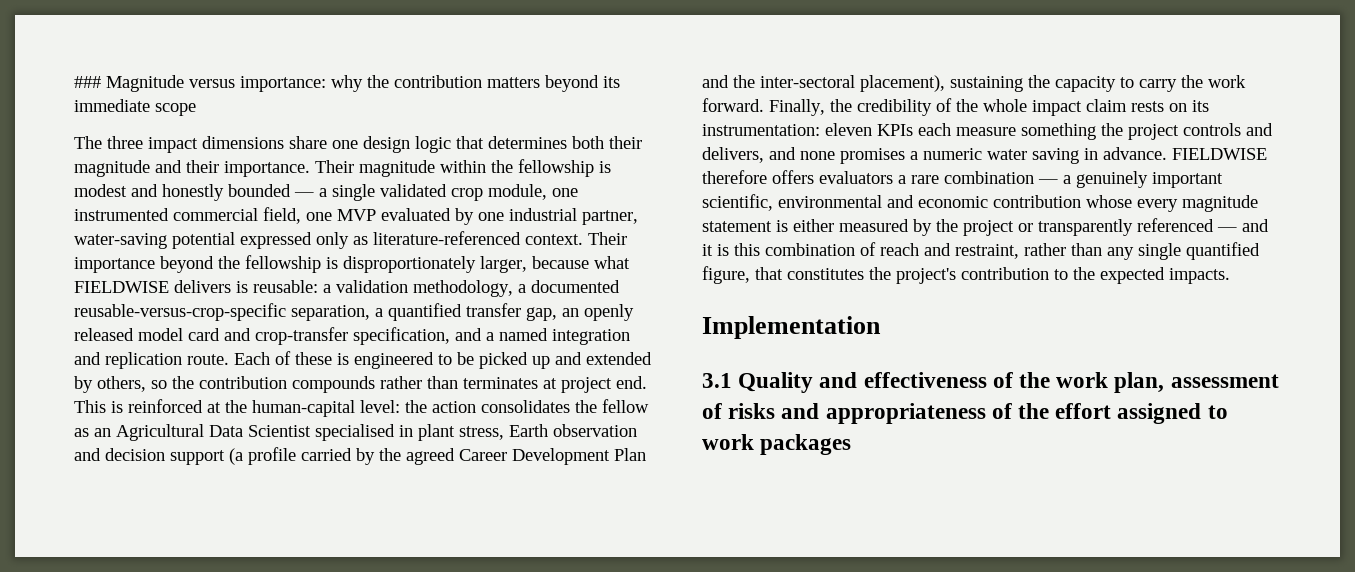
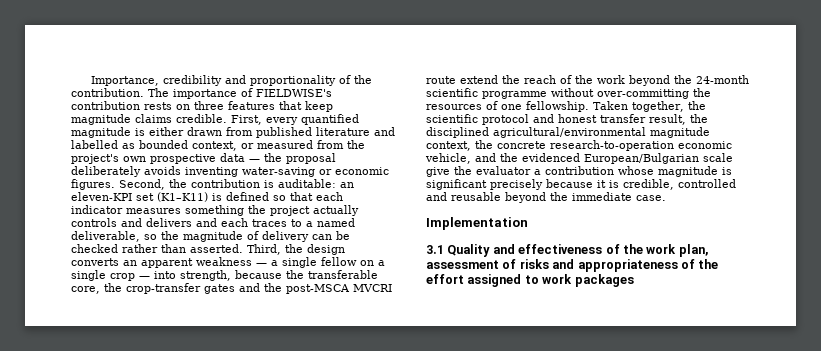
[74,75,620,92] [74,99,196,116] [74,136,642,153] [74,159,611,177] [74,184,578,201] [74,207,638,225] [74,231,627,249] [74,255,630,273] [74,280,620,297] [74,303,634,321] [74,327,630,345] [74,351,652,369] [74,376,647,393] [74,399,649,417] [74,424,637,441] [74,447,646,465] [702,75,1246,92] [702,98,1209,116] [702,123,1273,140] [702,147,1267,164] [702,170,1223,188] [702,194,1258,212] [702,218,1269,236] [702,242,1260,260] [702,266,1230,284] ### Magnitude versus importance: why the contribution matters beyond its immediate scope // The three impact dimensions share one design logic that determines both their magnitude and their importance. Their magnitude within the fellowship is modest and honestly bounded — a single validated crop module, one instrumented commercial field, one MVP evaluated by one industrial partner, water-saving potential expressed only as literature-referenced context. Their importance beyond the fellowship is disproportionately larger, because what FIELDWISE delivers is reusable: a validation methodology, a documented reusable-versus-crop-specific separation, a quantified transfer gap, an openly released model card and crop-transfer specification, and a named integration and replication route. Each of these is engineered to be picked up and extended by others, so the contribution compounds rather than terminates at project end. This is reinforced at the human-capital level: the action consolidates the fellow as an Agricultural Data Scientist specialised in plant stress, Earth observation and decision support (a profile carried by the agreed Career Development Plan and the inter-sectoral placement), sustaining the capacity to carry the work forward. Finally, the credibility of the whole impact claim rests on its instrumentation: eleven KPIs each measure something the project controls and delivers, and none promises a numeric water saving in advance. FIELDWISE therefore offers evaluators a rare combination — a genuinely important scientific, environmental and economic contribution whose every magnitude statement is either measured by the project or transparently referenced — and it is this combination of reach and restraint, rather than any single quantified figure, that constitutes the project's contribution to the expected impacts. -> [91,75,373,86] [71,88,332,99] [71,101,333,112] [71,114,359,125] [71,127,395,138] [71,140,365,151] [71,153,336,164] [71,166,389,177] [71,179,354,190] [71,192,343,202] [71,205,359,216] [71,218,355,227] [71,231,350,242] [71,244,345,255] [71,257,385,268] [71,270,378,281] [71,283,392,294] [426,75,749,86] [426,88,711,99] [426,101,706,112] [426,114,708,125] [426,127,710,138] [426,140,732,151] [425,153,733,164] [426,166,732,177] [426,179,736,190] [426,192,666,203] Importance, credibility and proportionality of the contribution. The importance of FIELDWISE's contribution rests on three features that keep magnitude claims credible. First, every quantified magnitude is either drawn from published literature and labelled as bounded context, or measured from the project's own prospective data — the proposal deliberately avoids inventing water-saving or economic figures. Second, the contribution is auditable: an eleven-KPI set (K1–K11) is defined so that each indicator measures something the project actually controls and delivers and each traces to a named deliverable, so the magnitude of delivery can be checked rather than asserted. Third, the design converts an apparent weakness — a single fellow on a single crop — into strength, because the transferable core, the crop-transfer gates and the post-MSCA MVCRI route extend the reach of the work beyond the 24-month scientific programme without over-committing the resources of one fellowship. Taken together, the scientific protocol and honest transfer result, the disciplined agricultural/environmental magnitude context, the concrete research-to-operation economic vehicle, and the evidenced European/Bulgarian scale give the evaluator a contribution whose magnitude is significant precisely because it is credible, controlled and reusable beyond the immediate case.

